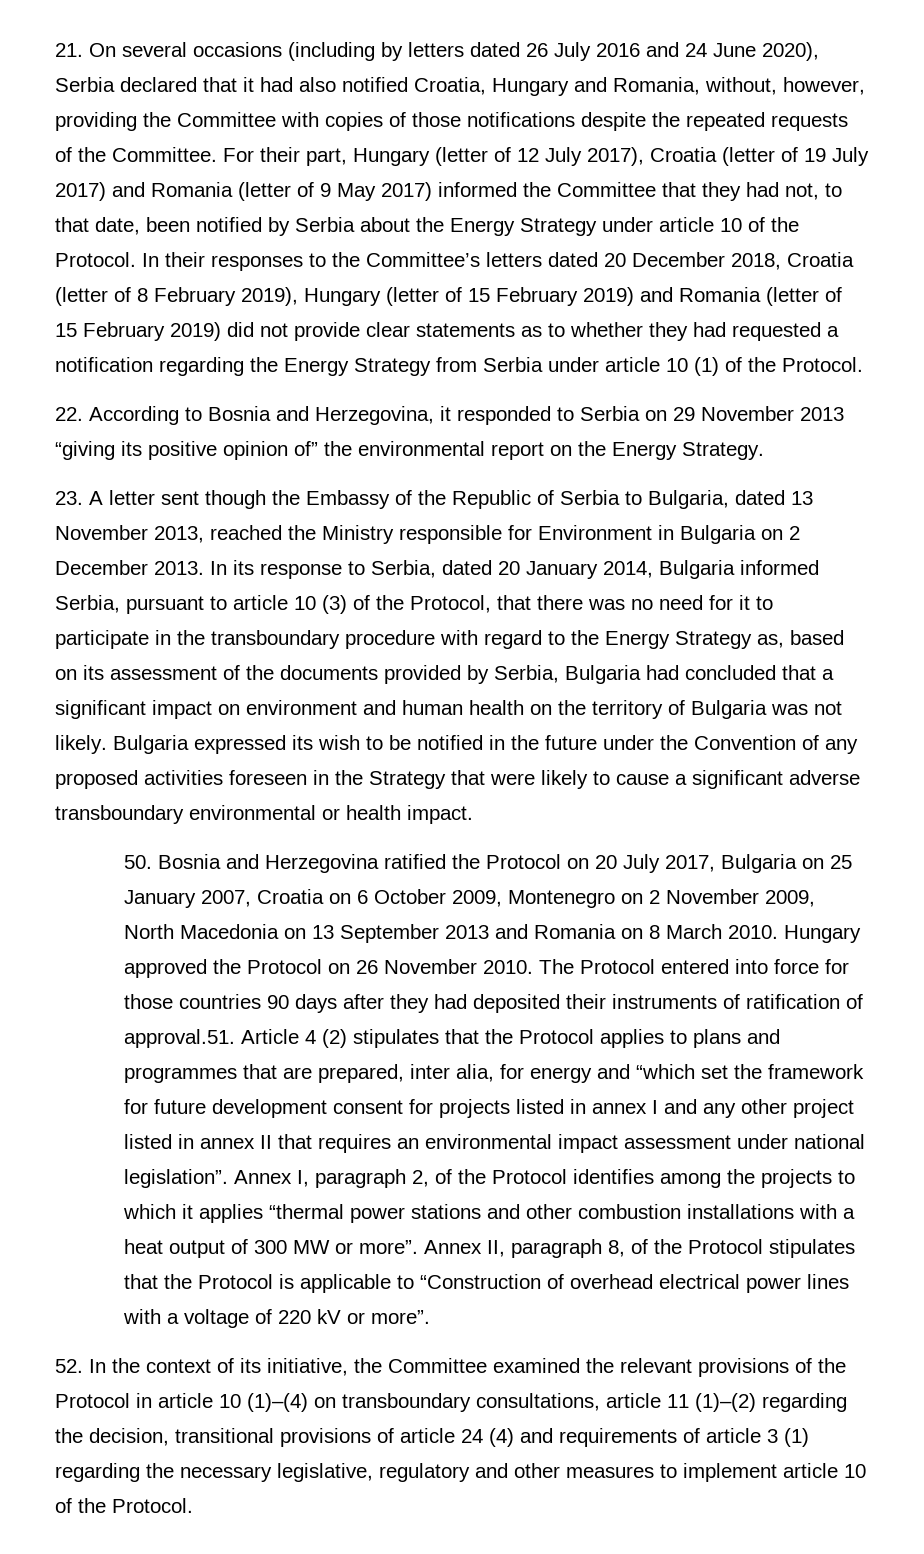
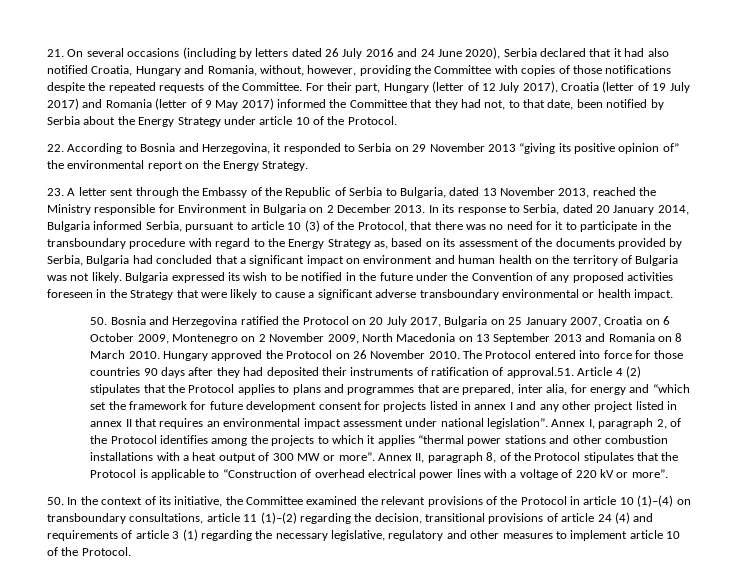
[142,252,854,271] [55,287,842,306] [55,322,839,341] [55,357,863,376] In their responses to the Committee’s letters dated 20 December 2018, Croatia (letter of 8 February 2019), Hungary (letter of 15 February 2019) and Romania (letter of 15 February 2019) did not provide clear statements as to whether they had requested a notification regarding the Energy Strategy from Serbia under article 10 (1) of the Protocol. -> (397, 120) none
[205,490,266,509] though -> [135,187,179,198] through
[55,1359,83,1373] 52. -> [47,497,64,505] 50.

